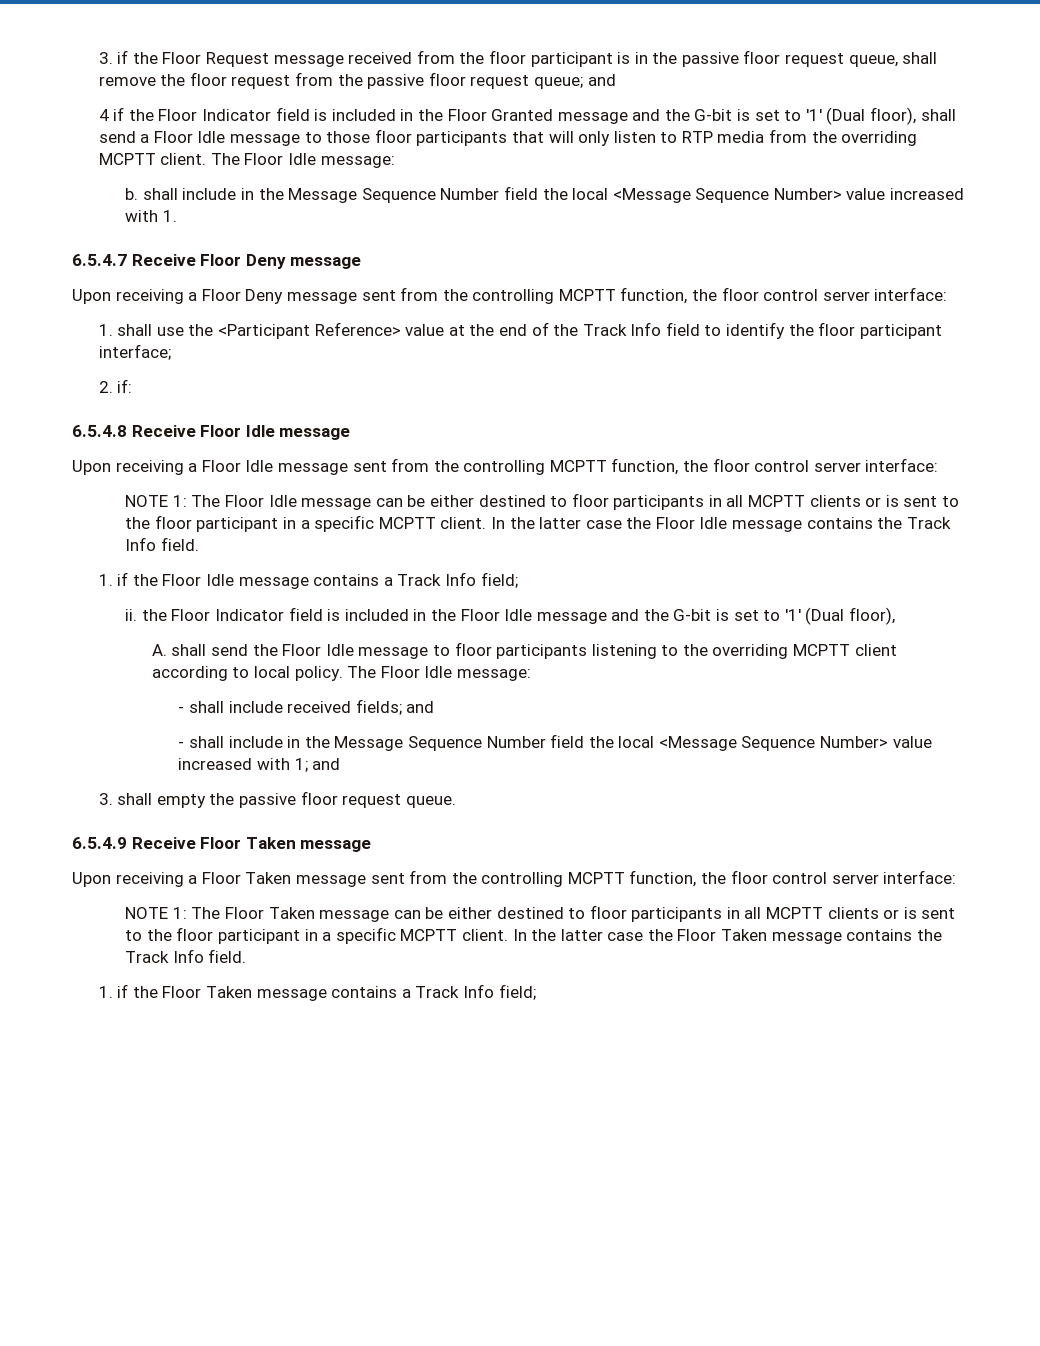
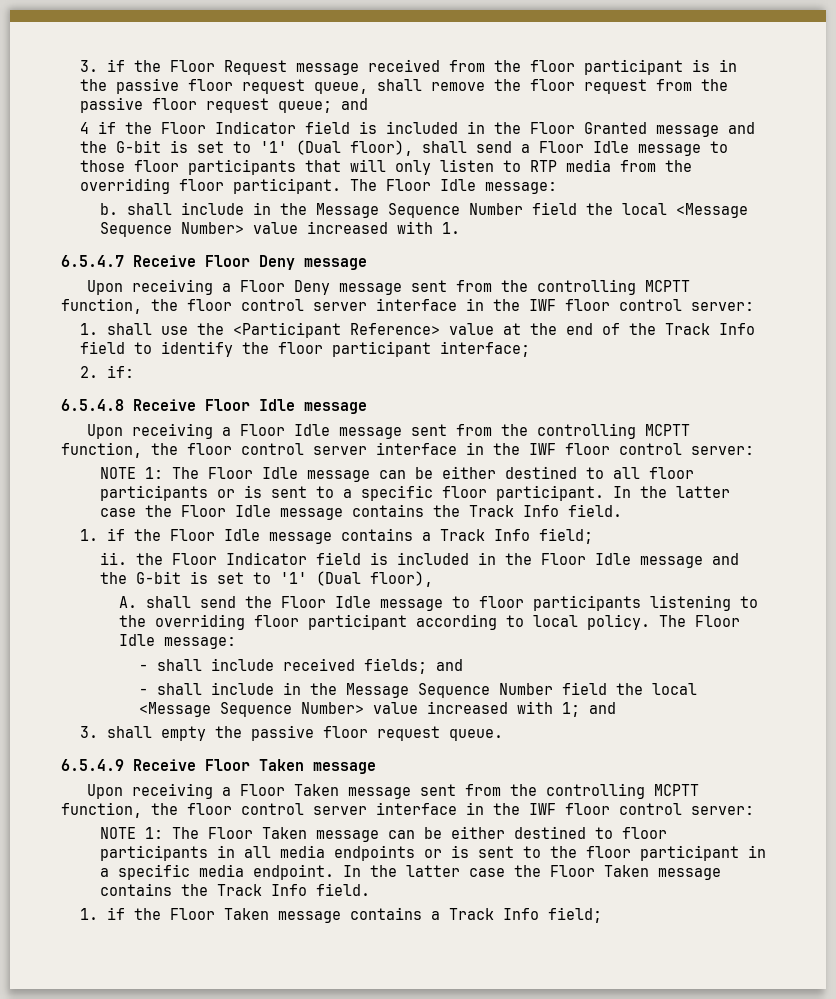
[98,153,207,165] MCPTT client. -> [179,178,342,194] floor participant.
[874,287,948,301] interface: -> [376,298,754,311] interface in the IWF floor control server:
[865,458,939,472] interface: -> [376,442,754,455] interface in the IWF floor control server:
[571,493,960,510] [125,515,487,532] floor participants in all MCPTT clients or is sent to the floor participant in a specific MCPTT client. -> [612,467,694,479] [99,485,604,501] all floor participants or is sent to a specific floor participant.
[793,644,897,656] MCPTT client -> [254,614,408,630] floor participant
[883,870,957,884] interface: -> [376,802,754,815] interface in the IWF floor control server:
[766,907,879,919] MCPTT clients -> [279,845,415,861] media endpoints
[400,929,508,941] MCPTT client. -> [198,864,334,880] media endpoint.

